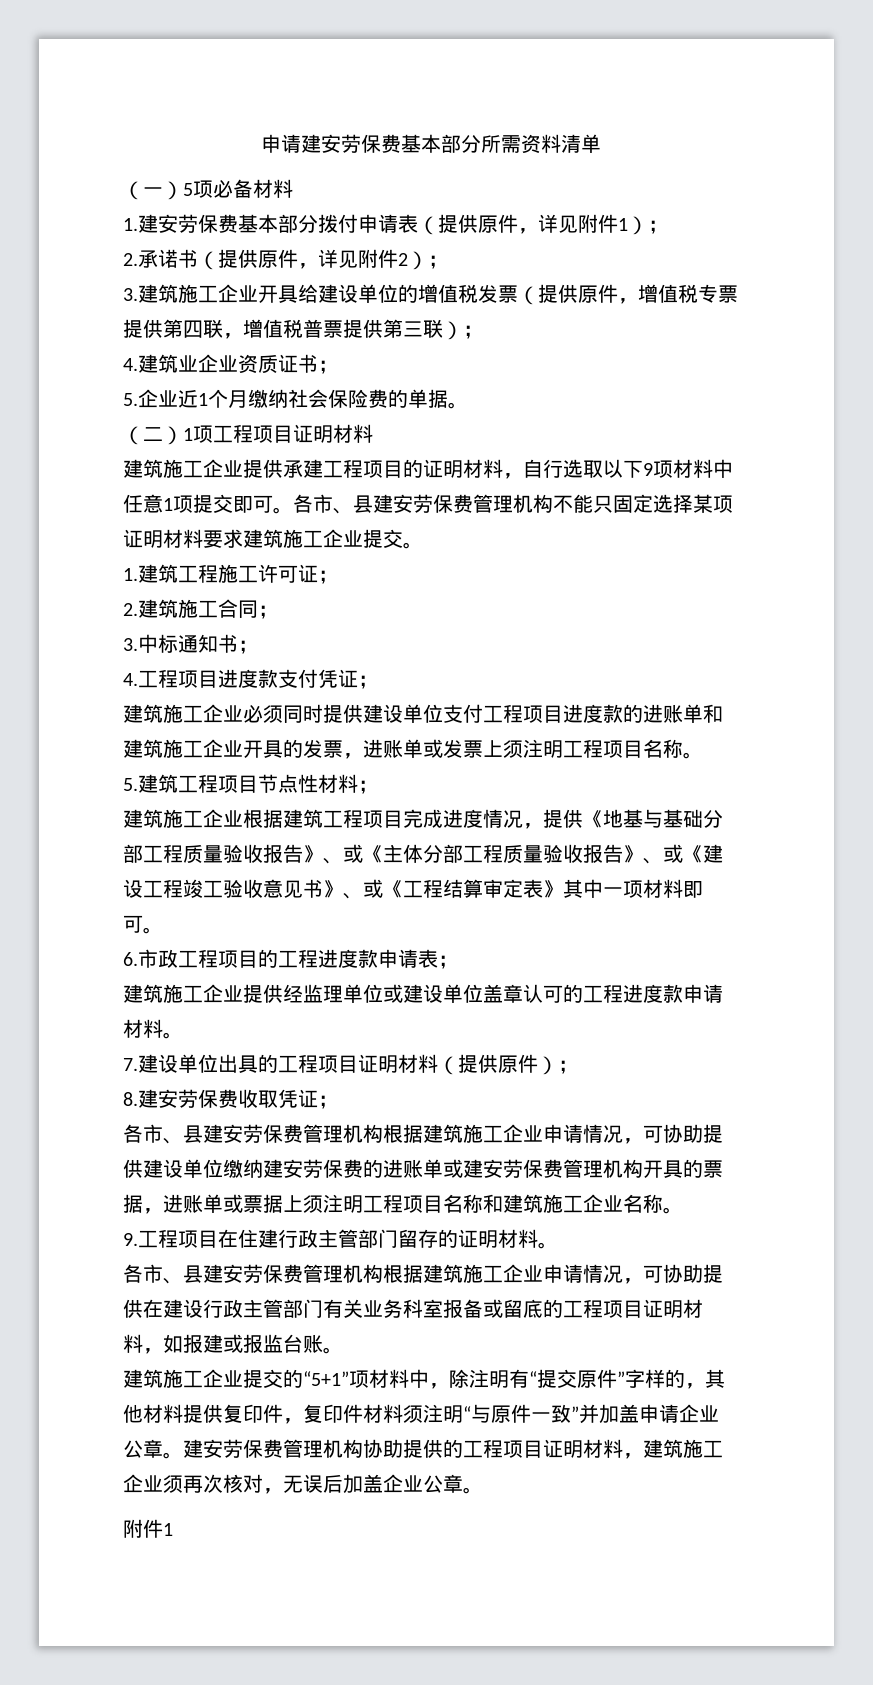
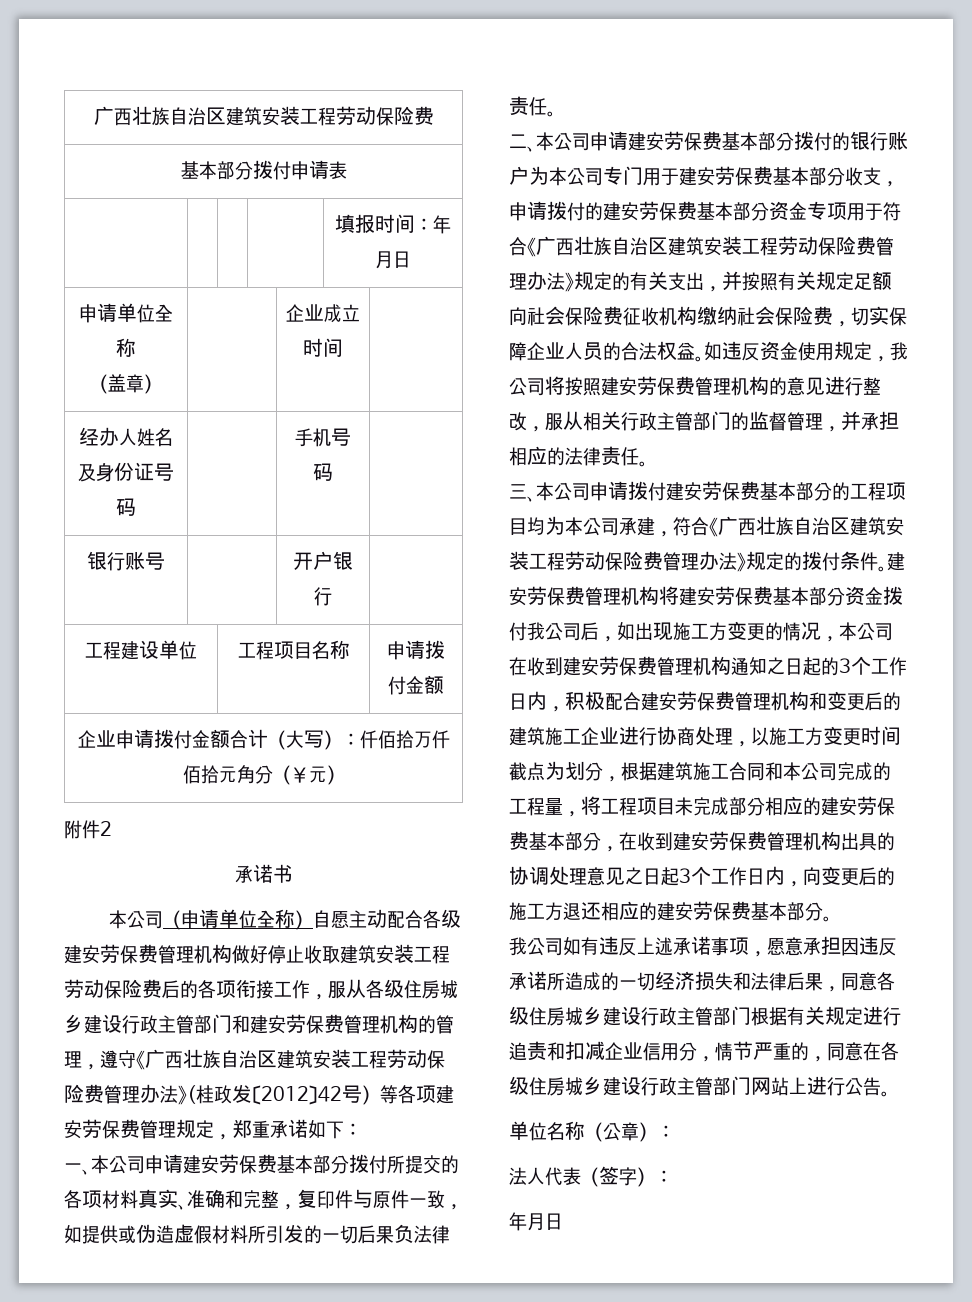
[260,134,601,154] [123,179,293,200] [123,214,668,235] [123,249,448,270] [123,284,738,305] [123,319,483,340] [123,354,338,374] [123,389,468,409] [123,424,373,445] [123,459,733,479] [123,494,733,514] [123,529,423,549] [123,564,338,584] [123,599,278,619] [123,634,258,654] [123,669,378,689] [123,704,723,723] [123,739,703,759] [123,774,378,794] [123,809,723,829] [123,844,723,864] [123,879,703,899] [123,915,163,934] [123,949,458,969] [123,984,723,1003] [123,1019,183,1039] [123,1054,578,1075] [123,1089,338,1109] [123,1124,723,1144] [123,1159,723,1178] [123,1194,683,1214] [123,1229,558,1249] [123,1264,723,1284] [123,1299,703,1318] [123,1334,343,1354] [123,1369,725,1389] [123,1404,719,1424] [123,1439,163,1458] 申请建安劳保费基本部分所需资料清单 // （一）5项必备材料 // 1.建安劳保费基本部分拨付申请表（提供原件，详见附件1）； // 2.承诺书（提供原件，详见附件2）； // 3.建筑施工企业开具给建设单位的增值税发票（提供原件，增值税专票提供第四联，增值税普票提供第三联）； // 4.建筑业企业资质证书； // 5.企业近1个月缴纳社会保险费的单据。 // （二）1项工程项目证明材料 // 建筑施工企业提供承建工程项目的证明材料，自行选取以下9项材料中任意1项提交即可。各市、县建安劳保费管理机构不能只固定选择某项证明材料要求建筑施工企业提交。 // 1.建筑工程施工许可证； // 2.建筑施工合同； // 3.中标通知书； // 4.工程项目进度款支付凭证； // 建筑施工企业必须同时提供建设单位支付工程项目进度款的进账单和建筑施工企业开具的发票，进账单或发票上须注明工程项目名称。 // 5.建筑工程项目节点性材料； // 建筑施工企业根据建筑工程项目完成进度情况，提供《地基与基础分部工程质量验收报告》、或《主体分部工程质量验收报告》、或《建设工程竣工验收意见书》、或《工程结算审定表》其中一项材料即可。 // 6.市政工程项目的工程进度款申请表； // 建筑施工企业提供经监理单位或建设单位盖章认可的工程进度款申请材料。 // 7.建设单位出具的工程项目证明材料（提供原件）； // 8.建安劳保费收取凭证； // 各市、县建安劳保费管理机构根据建筑施工企业申请情况，可协助提供建设单位缴纳建安劳保费的进账单或建安劳保费管理机构开具的票据，进账单或票据上须注明工程项目名称和建筑施工企业名称。 // 9.工程项目在住建行政主管部门留存的证明材料。 // 各市、县建安劳保费管理机构根据建筑施工企业申请情况，可协助提供在建设行政主管部门有关业务科室报备或留底的工程项目证明材料，如报建或报监台账。 // 建筑施工企业提交的“5+1”项材料中，除注明有“提交原件”字样的，其他材料提供复印件，复印件材料须注明“与原件一致”并加盖申请企业公章 -> [93,106,434,126] [180,160,347,180] [335,214,451,234] [375,251,411,269] [79,303,173,323] [116,338,136,357] [90,373,162,394] [286,304,360,323] [303,338,343,357] [79,427,173,447] [78,462,174,482] [116,498,136,516] [295,428,351,447] [313,463,333,481] [87,551,165,571] [293,551,353,570] [314,587,332,606] [85,640,197,660] [237,640,350,660] [387,640,445,660] [388,675,444,695] [77,729,450,750] [182,765,345,785] [64,820,112,839] [234,864,293,883] [109,909,462,930] [64,944,450,964] [64,979,458,1000] [64,1014,454,1034] [64,1049,445,1070] [64,1084,454,1105] [64,1119,362,1140] [64,1154,459,1175] [64,1189,463,1210] [64,1224,450,1244] [509,96,556,117] [509,131,908,152] [509,166,899,187] [509,201,901,221] [509,236,894,257] [509,271,892,292] [509,306,907,327] [509,341,908,362] [509,376,881,396] [509,411,899,432] [509,446,648,467] [509,481,906,502] [509,516,904,537] [509,551,878,572] 广西壮族自治区建筑安装工程劳动保险费 // 基本部分拨付申请表 // | | | | 填报时间：年月日 // 申请单位全称 // （盖章） | | 企业成立时间 | // 经办人姓名及身份证号码 | | 手机号码 | // 银行账号 | | 开户银行 | // 工程建设单位 | 工程项目名称 | 申请拨付金额 // 企业申请拨付金额合计（大写）：仟佰拾万仟佰拾元角分（¥元） // 附件2 // 承诺书 // 本公司（申请单位全称）自愿主动配合各级建安劳保费管理机构做好停止收取建筑安装工程劳动保险费后的各项衔接工作，服从各级住房城乡建设行政主管部门和建安劳保费管理机构的管理，遵守《广西壮族自治区建筑安装工程劳动保险费管理办法》(桂政发〔2012〕42号）等各项建安劳保费管理规定，郑重承诺如下： // 一、本公司申请建安劳保费基本部分拨付所提交的各项材料真实、准确和完整，复印件与原件一致，如提供或伪造虚假材料所引发的一切后果负法律责任。 // 二、本公司申请建安劳保费基本部分拨付的银行账户为本公司专门用于建安劳保费基本部分收支，申请拨付的建安劳保费基本部分资金专项用于符合《广西壮族自治区建筑安装工程劳动保险费管理办法》规定的有关支出，并按照有关规定足额向社会保险费征收机构缴纳社会保险费，切实保障企业人员的合法权益。如违反资金使用规定，我公司将按照建安劳保费管理机构的意见进行整改，服从相关行政主管部门的监督管理，并承担相应的法律责任。 // 三、本公司申请拨付建安劳保费基本部分的工程项目均为本公司承建，符合《广西壮族自治区建筑安装工程劳动保险费管理办法》规定的拨付条件
[363,1439,723,1459] [123,1474,483,1494] [123,1519,173,1538] 协助提供的工程项目证明材料，建筑施工企业须再次核对，无误后加盖企业公章。 // 附件1 -> [659,586,903,606] [509,621,893,642] [509,656,907,676] [509,691,901,712] [509,726,901,747] [509,761,891,782] [509,796,895,817] [509,831,895,852] [509,866,895,887] [509,901,832,922] [509,936,897,957] [509,971,895,992] [509,1006,901,1026] [509,1041,899,1062] [509,1076,890,1097] [509,1121,675,1142] [509,1166,673,1187] [509,1212,563,1231] 将建安劳保费基本部分资金拨付我公司后，如出现施工方变更的情况，本公司在收到建安劳保费管理机构通知之日起的3个工作日内，积极配合建安劳保费管理机构和变更后的建筑施工企业进行协商处理，以施工方变更时间截点为划分，根据建筑施工合同和本公司完成的工程量，将工程项目未完成部分相应的建安劳保费基本部分，在收到建安劳保费管理机构出具的协调处理意见之日起3个工作日内，向变更后的施工方退还相应的建安劳保费基本部分。 // 我公司如有违反上述承诺事项，愿意承担因违反承诺所造成的一切经济损失和法律后果，同意各级住房城乡建设行政主管部门根据有关规定进行追责和扣减企业信用分，情节严重的，同意在各级住房城乡建设行政主管部门网站上进行公告。 // 单位名称（公章）： // 法人代表（签字）： // 年月日

